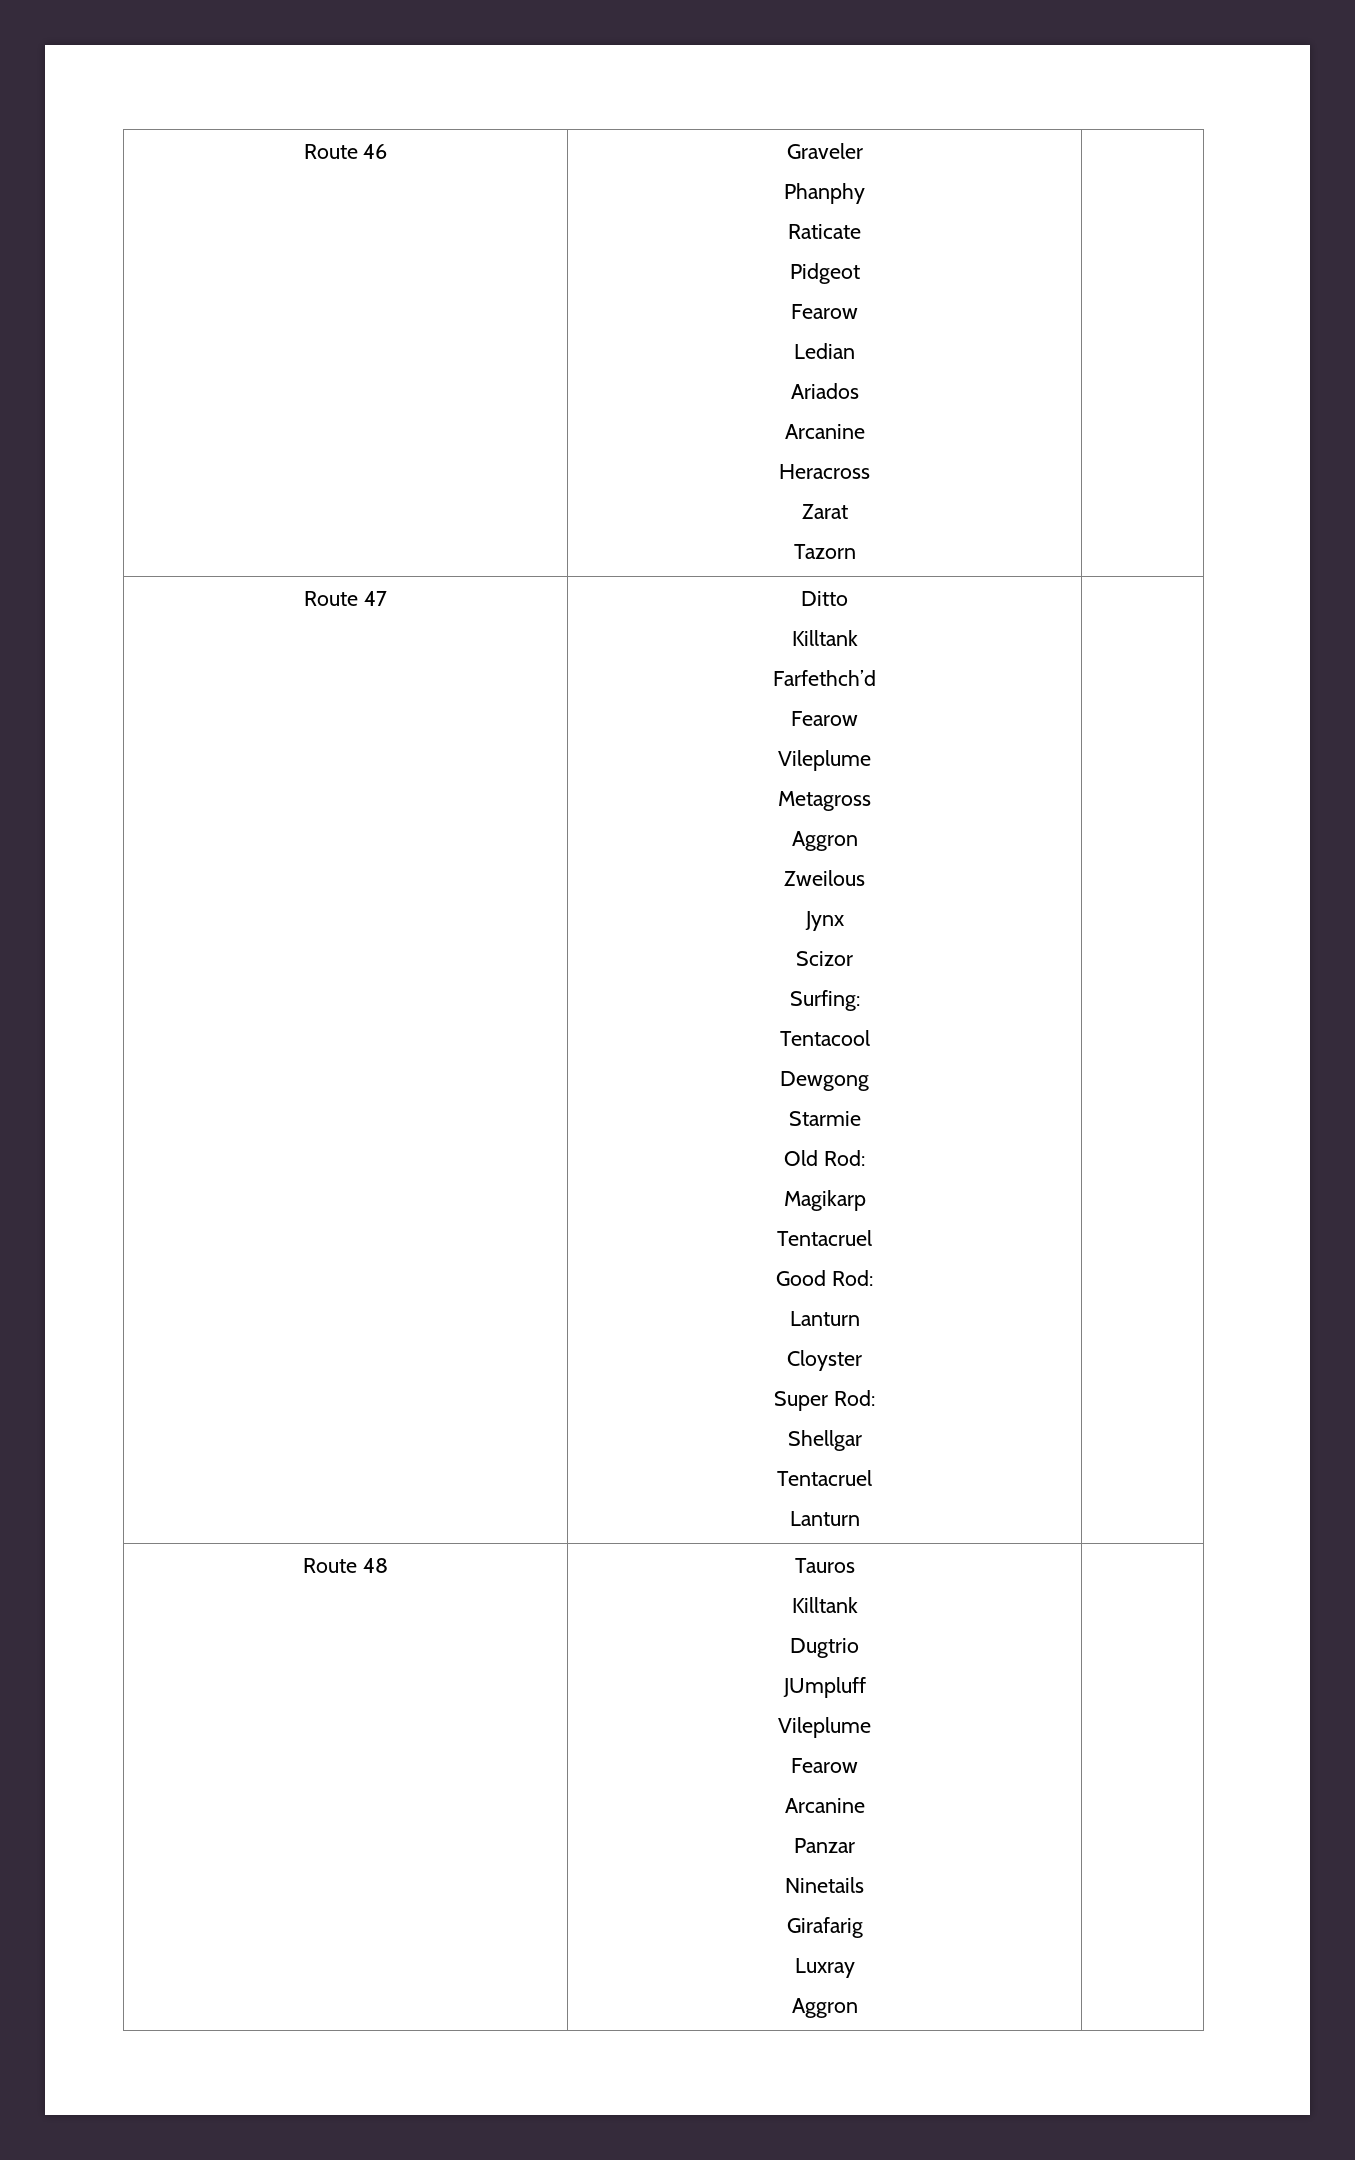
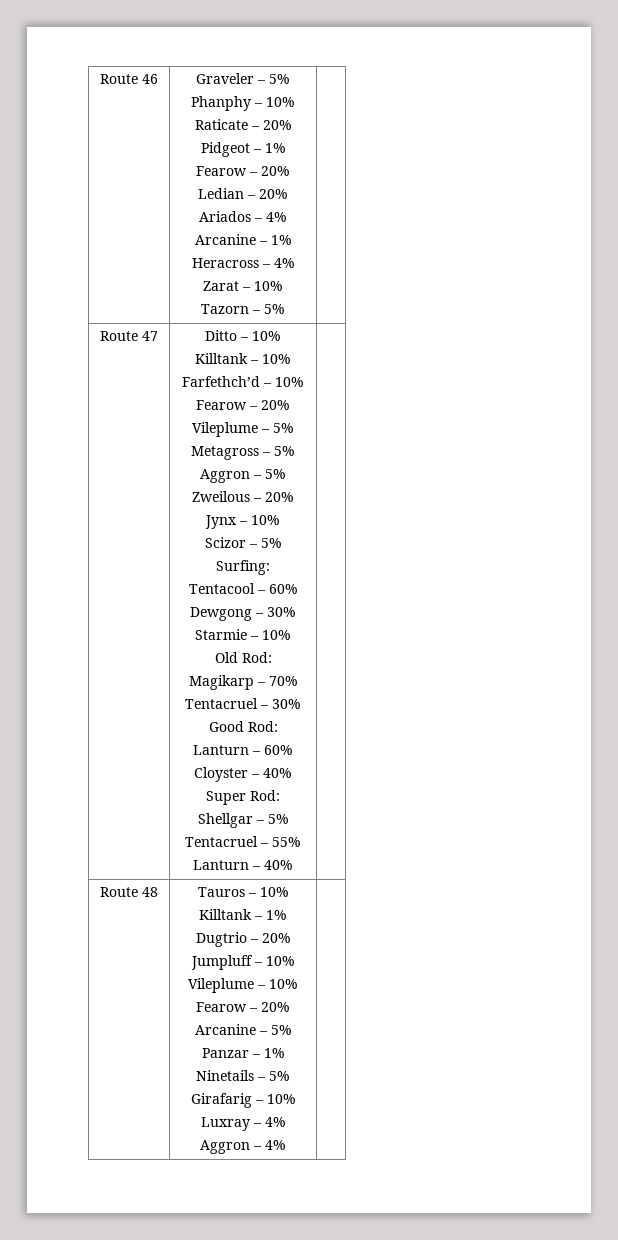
(863, 151) none -> [257,74,290,84] – 5%
(865, 193) none -> [254,97,295,107] – 10%
(861, 231) none -> [250,120,292,130] – 20%
[791,304,858,319] // Fearow -> [252,143,286,153] [196,166,290,176] – 1% // Fearow – 20%
(855, 351) none -> [247,189,288,199] – 20%
[784,424,865,439] // Arcanine -> [254,212,287,222] [194,234,292,245] – 4% // Arcanine – 1%
(870, 471) none -> [261,258,295,268] – 4%
(848, 511) none -> [242,281,283,291] – 10%
(856, 551) none -> [252,304,285,314] – 5%
[791,630,858,646] // Killtank -> [240,331,281,341] [195,353,291,364] – 10% // Killtank – 10%
[791,711,858,726] [778,750,871,771] // Fearow // Vileplume -> [263,377,304,387] [196,400,290,410] [192,422,294,437] – 10% // Fearow – 20% // Vileplume – 5%
[791,831,858,851] // Aggron -> [262,446,295,456] [200,469,286,483] – 5% // Aggron – 5%
(865, 878) none -> [253,492,294,502] – 20%
(844, 921) none -> [239,515,280,525] – 10%
(853, 958) none -> [248,538,282,548] – 5%
(870, 1038) none -> [256,584,298,594] – 60%
(869, 1081) none -> [255,607,296,617] – 30%
(861, 1118) none -> [250,630,291,640] – 10%
[777,1230,872,1246] // Tentacruel -> [256,676,298,686] [185,698,301,709] – 70% // Tentacruel – 30%
(860, 1318) none -> [252,745,293,755] – 60%
(862, 1360) none -> [251,768,292,778] – 40%
[777,1470,872,1486] [789,1511,860,1526] // Tentacruel // Lanturn -> [255,814,289,824] [185,836,301,847] [193,860,293,870] – 5% // Tentacruel – 55% // Lanturn – 40%
[791,1597,858,1613] // Killtank -> [247,887,289,897] [199,909,287,920] – 10% // Killtank – 1%
[782,1677,866,1698] [778,1717,871,1738] [791,1758,858,1773] [784,1798,865,1813] // JUmpluff // Vileplume // Fearow // Arcanine -> [249,933,291,943] [190,955,295,970] [188,978,298,993] [196,1002,290,1012] [194,1024,292,1035] – 20% // Jumpluff – 10% // Vileplume – 10% // Fearow – 20% // Arcanine – 5%
(855, 1845) none -> [251,1048,285,1058] – 1%
(864, 1885) none -> [257,1071,290,1081] – 5%
(863, 1927) none -> [254,1094,296,1104] – 10%
[791,1998,858,2018] // Aggron -> [252,1117,286,1127] [200,1140,286,1154] – 4% // Aggron – 4%

